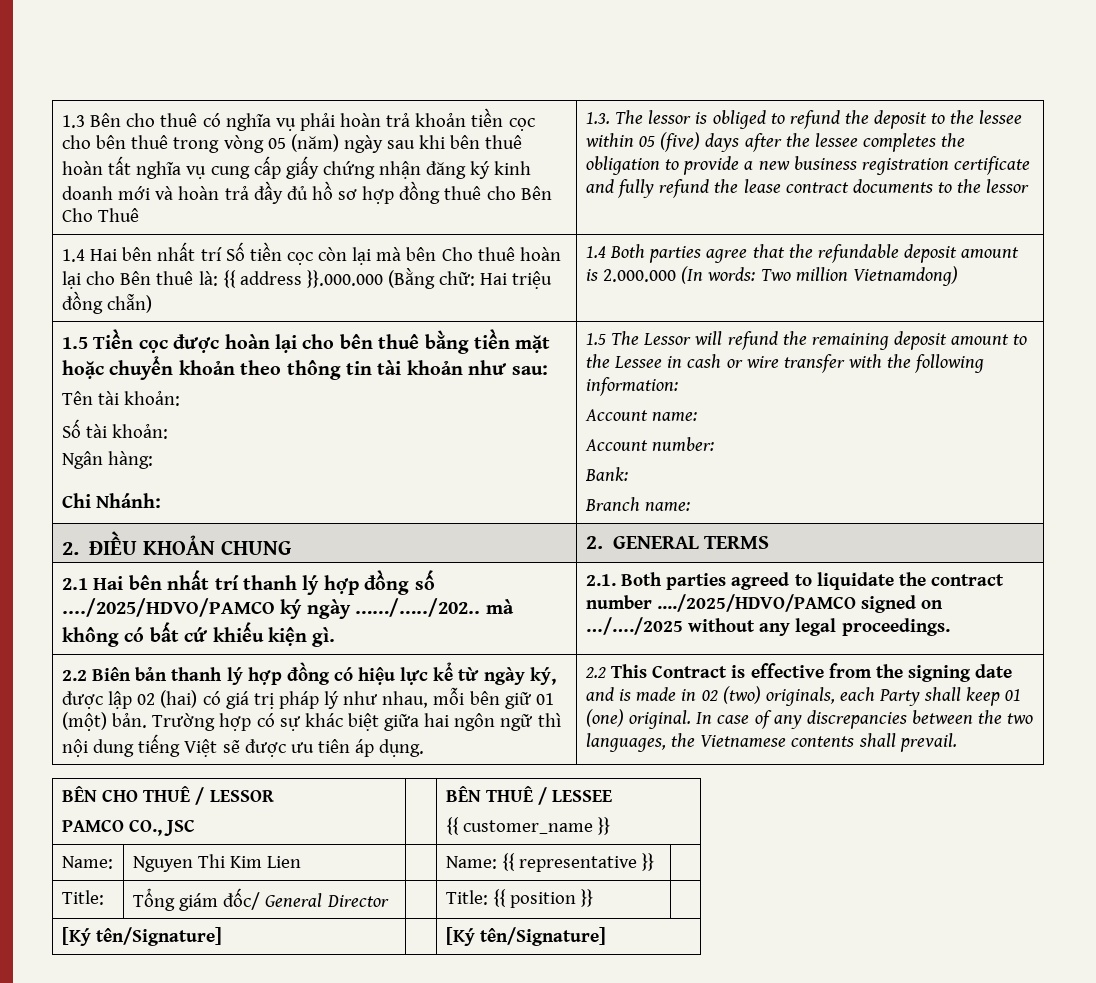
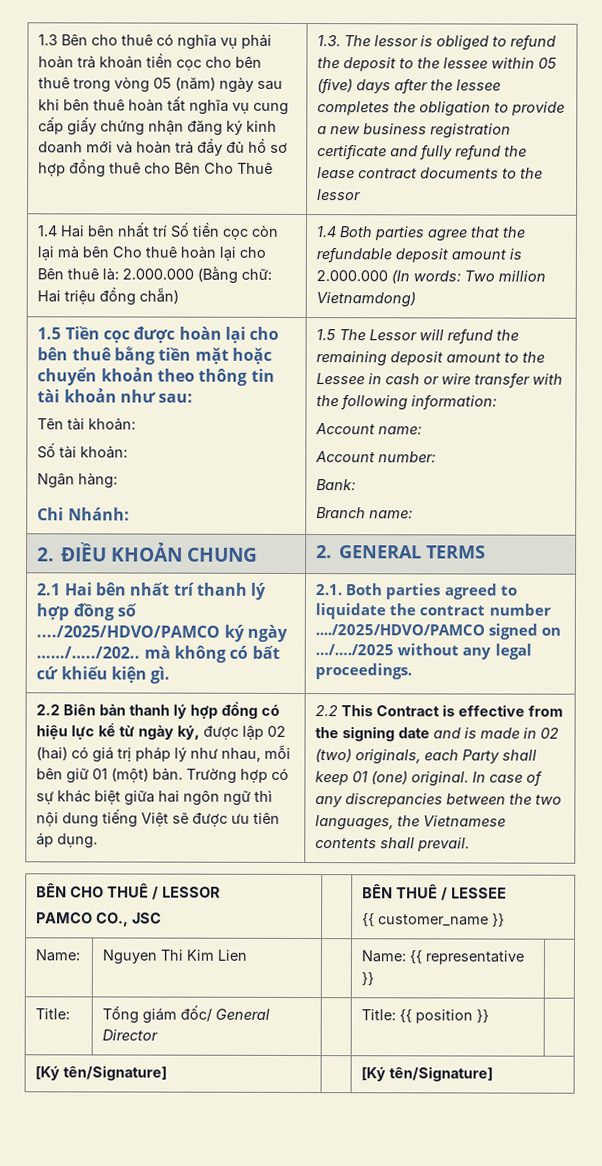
[222,270,383,288] {{ address }}.000.000 -> [122,268,195,280] 2.000.000

